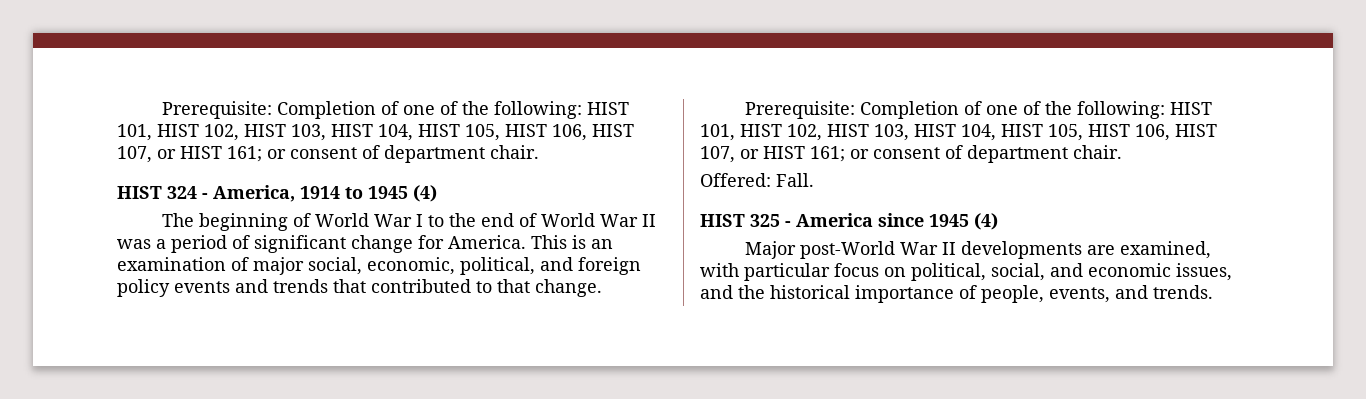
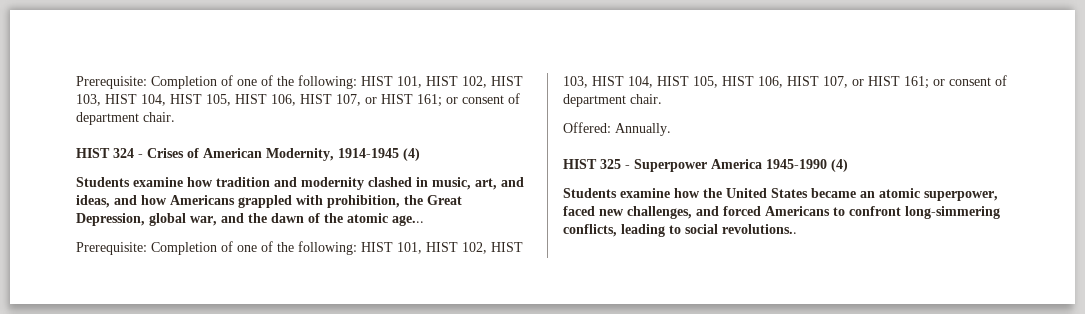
[213,185,437,202] [161,213,656,231] [117,235,613,253] [117,257,641,275] [117,279,602,297] America, 1914 to 1945 (4) // The beginning of World War I to the end of World War II was a period of significant change for America. This is an examination of major social, economic, political, and foreign policy events and trends that contributed to that change. -> [147,148,420,161] [76,177,524,190] [76,195,462,208] [76,213,424,226] Crises of American Modernity, 1914-1945 (4) // Students examine how tradition and modernity clashed in music, art, and ideas, and how Americans grappled with prohibition, the Great Depression, global war, and the dawn of the atomic age...
[776,173,814,187] Fall. -> [615,123,671,136] Annually.
[796,213,998,230] [744,241,1211,259] [700,263,1232,281] [700,285,1213,303] America since 1945 (4) // Major post-World War II developments are examined, with particular focus on political, social, and economic issues, and the historical importance of people, events, and trends. -> [634,159,848,172] [563,188,998,201] [563,206,1000,219] [563,224,797,237] Superpower America 1945-1990 (4) // Students examine how the United States became an atomic superpower, faced new challenges, and forced Americans to confront long-simmering conflicts, leading to social revolutions..

